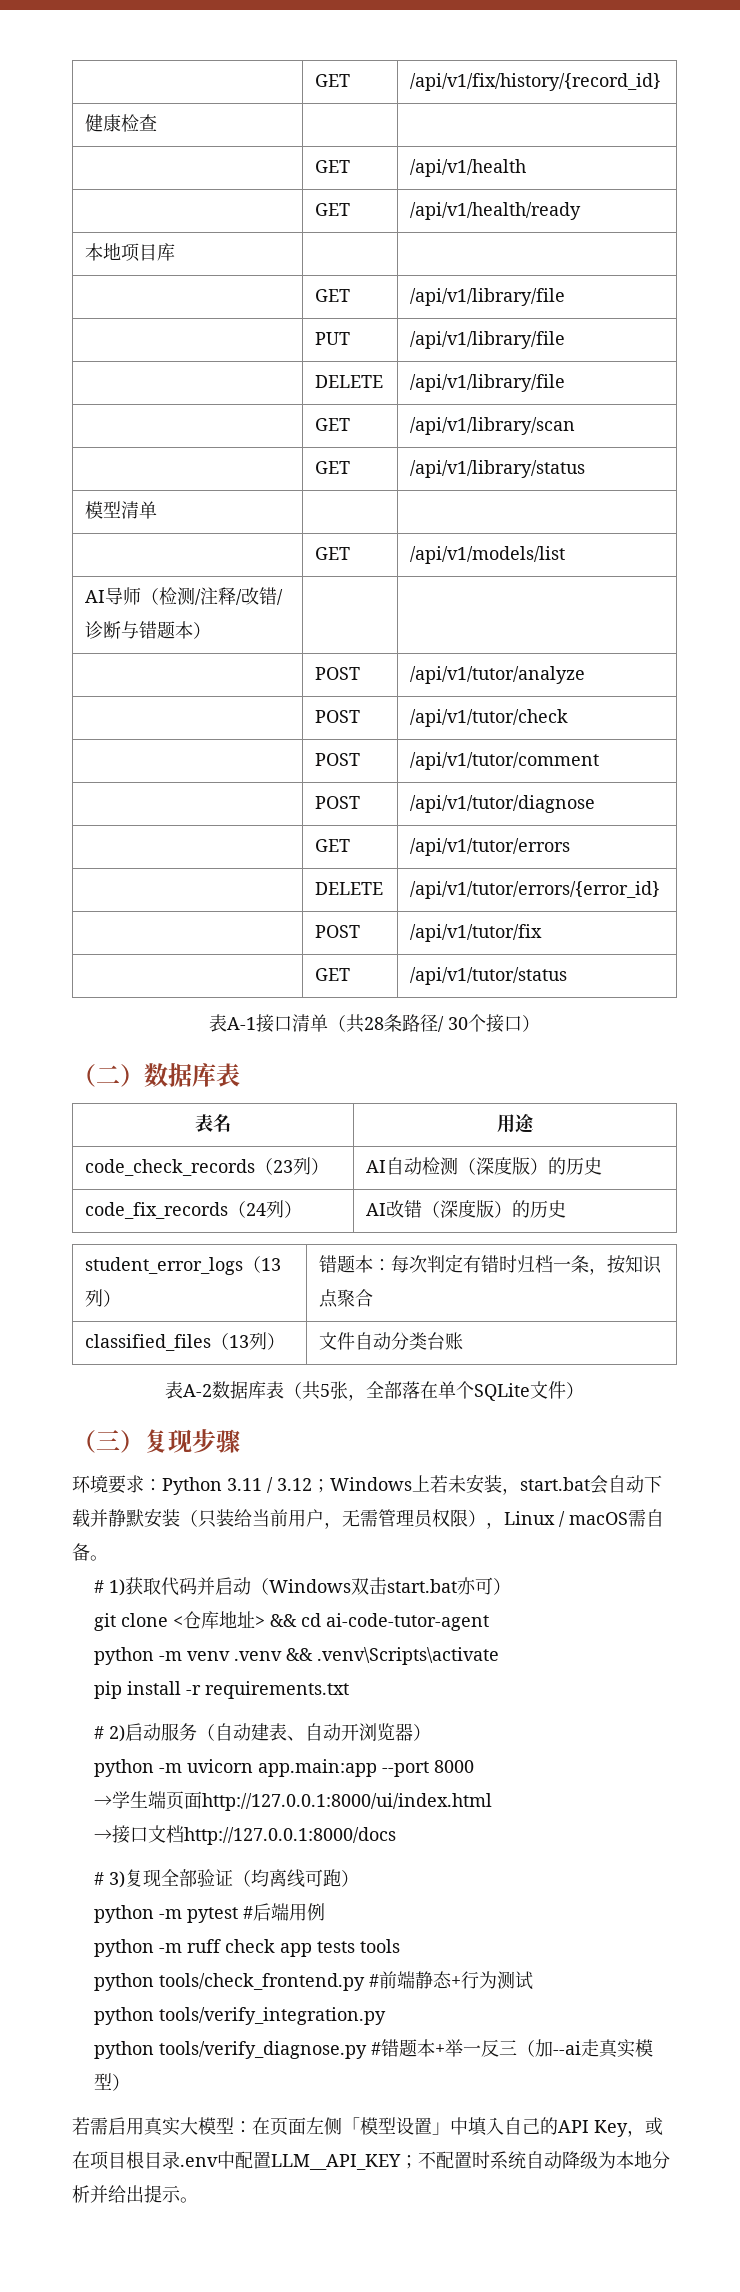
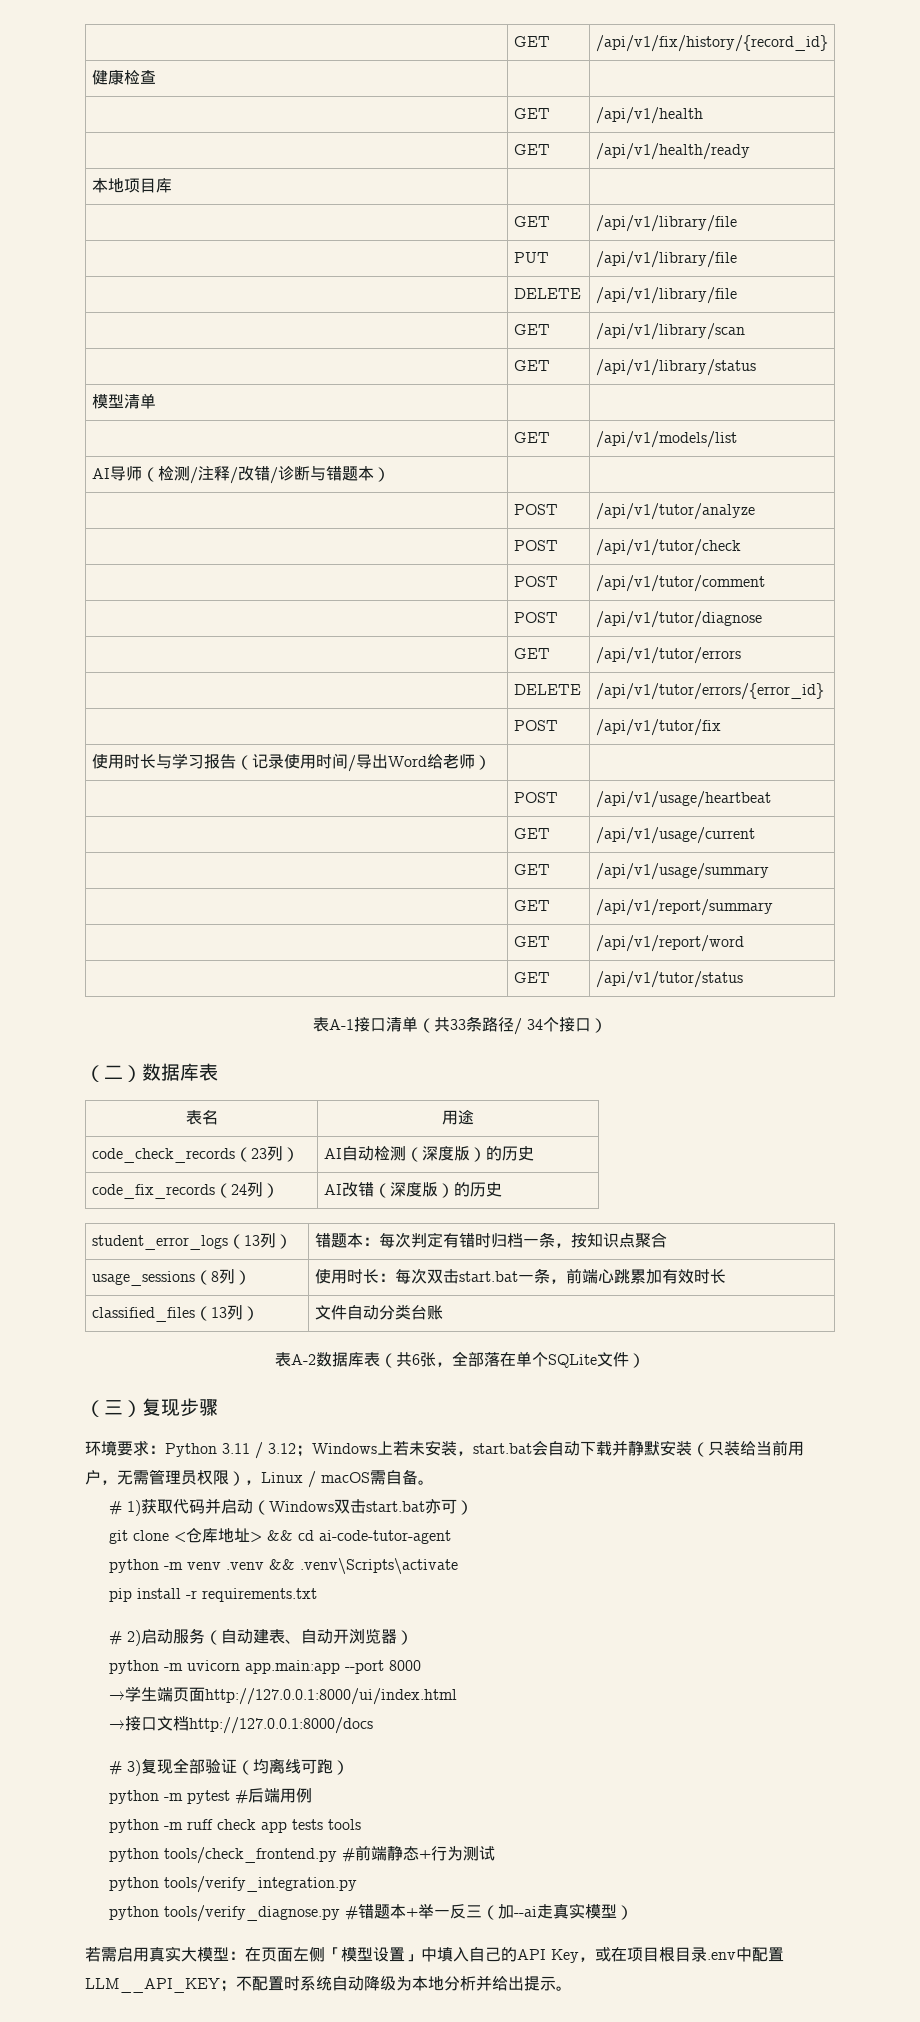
(543, 933) none -> [91,753,491,772] [513,792,558,803] [595,791,771,808] [513,828,550,839] [595,827,755,844] [513,864,550,875] [595,863,769,880] [513,900,550,911] [595,899,773,916] [513,936,550,947] [595,935,744,952] // 使用时长与学习报告（记录使用时间/导出Word给老师） | | // | POST | /api/v1/usage/heartbeat // | GET | /api/v1/usage/current // | GET | /api/v1/usage/summary // | GET | /api/v1/report/summary // | GET | /api/v1/report/word
[364,1017,384,1030] 28 -> [450,1019,466,1030] 33
[448,1017,468,1030] 30 -> [527,1019,543,1030] 34
(374, 1298) none -> [91,1269,251,1286] [314,1268,726,1284] // usage_sessions（8列） | 使用时长：每次双击start.bat一条，前端心跳累加有效时长
[320,1384,330,1397] 5 -> [412,1354,420,1365] 6

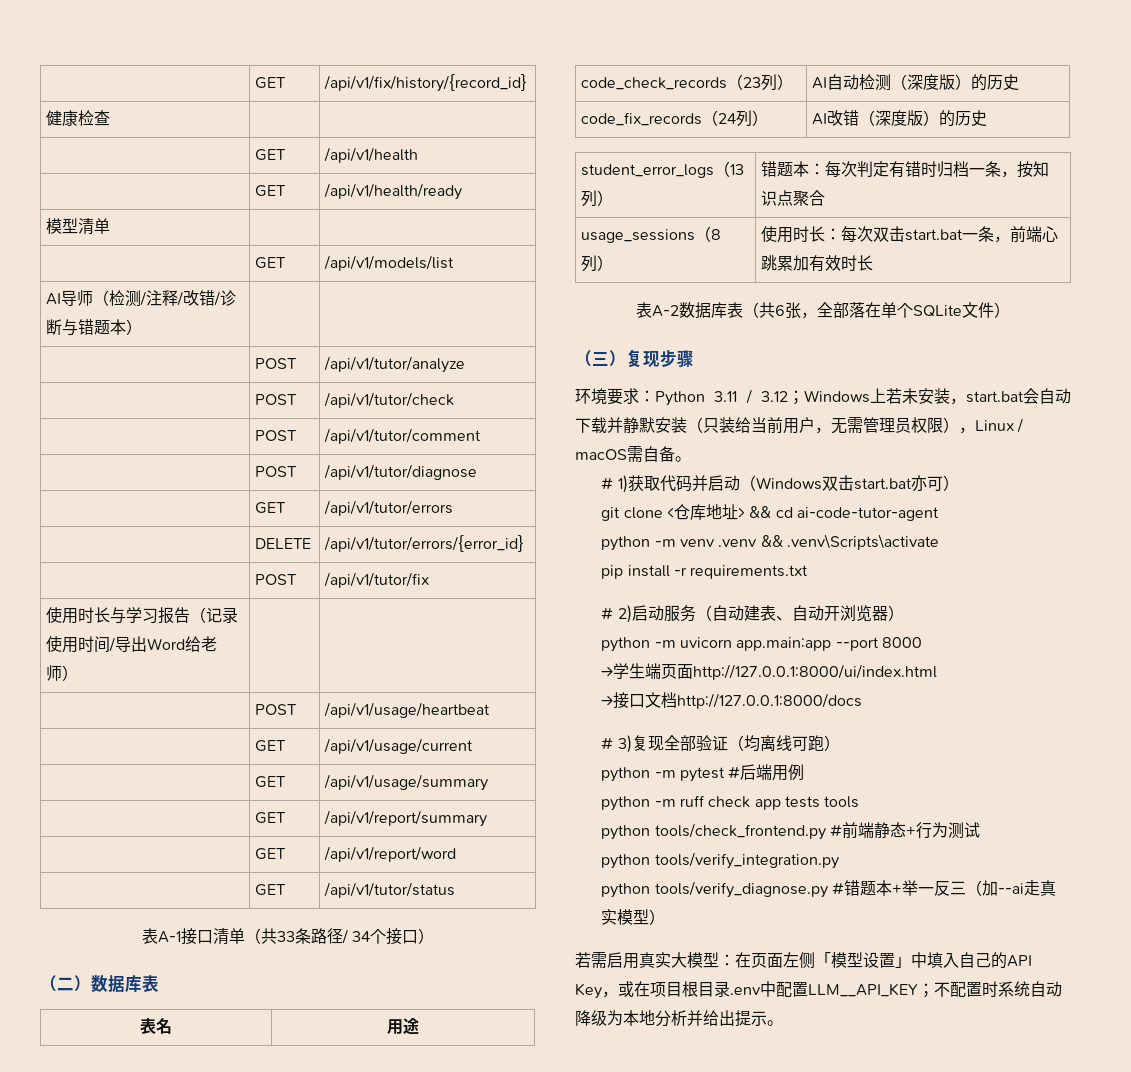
[91,178,172,193] [513,216,550,227] [595,215,737,232] [513,252,549,263] [595,251,737,268] [513,288,581,299] [595,287,737,304] [513,324,550,335] [595,323,745,340] [513,360,550,371] [595,359,756,376] // 本地项目库 | | // | GET | /api/v1/library/file // | PUT | /api/v1/library/file // | DELETE | /api/v1/library/file // | GET | /api/v1/library/scan // | GET | /api/v1/library/status -> (463, 191) none
[91,1305,259,1322] [314,1304,443,1320] // classified_files（13列） | 文件自动分类台账 -> (874, 263) none

